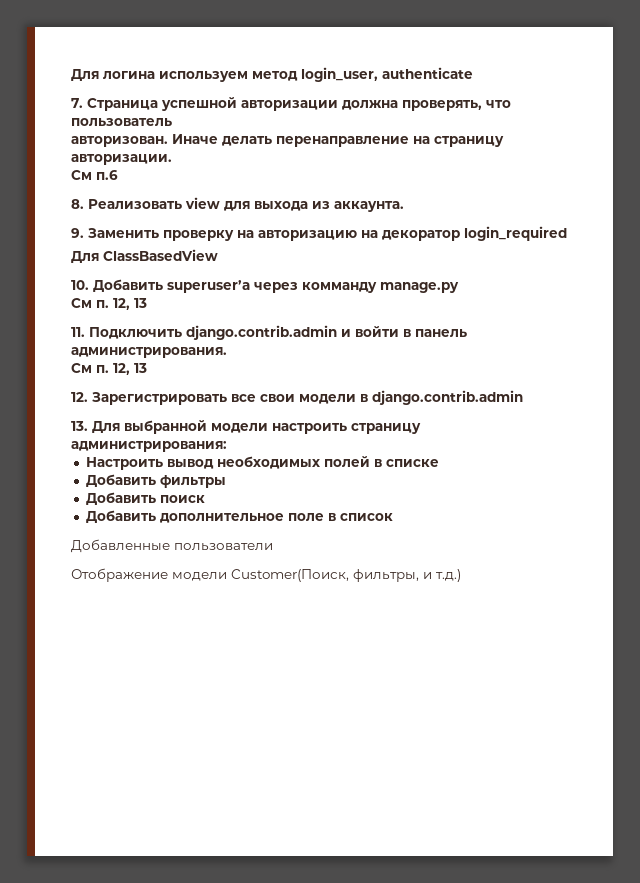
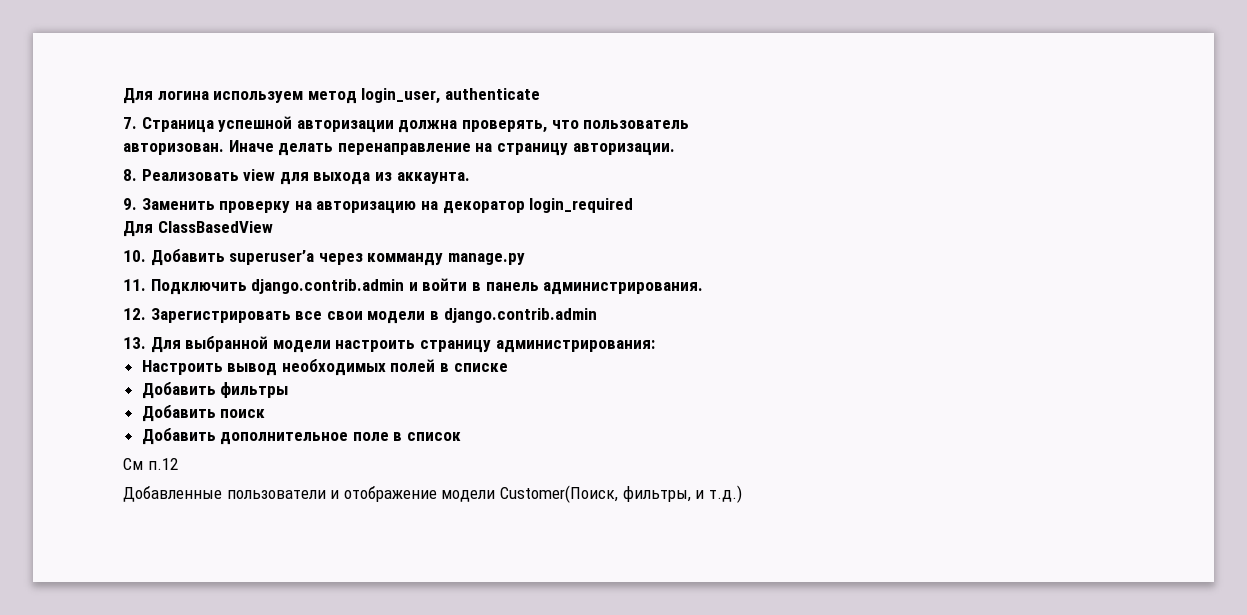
[71,170,118,180] // См п.6 -> (675, 149) none
[71,298,147,310] // См п. 12, 13 -> (525, 259) none
[71,363,147,375] // См п. 12, 13 -> (704, 288) none
(393, 517) none -> [123,458,178,470] // См п.12
[71,568,168,582] // Отображение -> [330,486,437,502] и отображение

